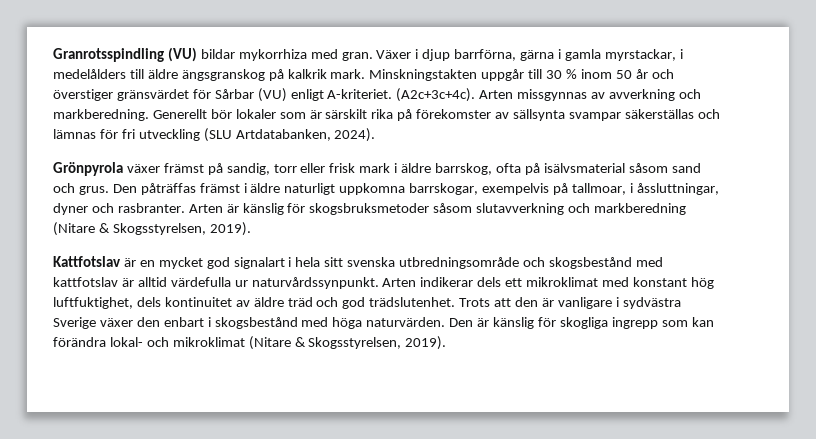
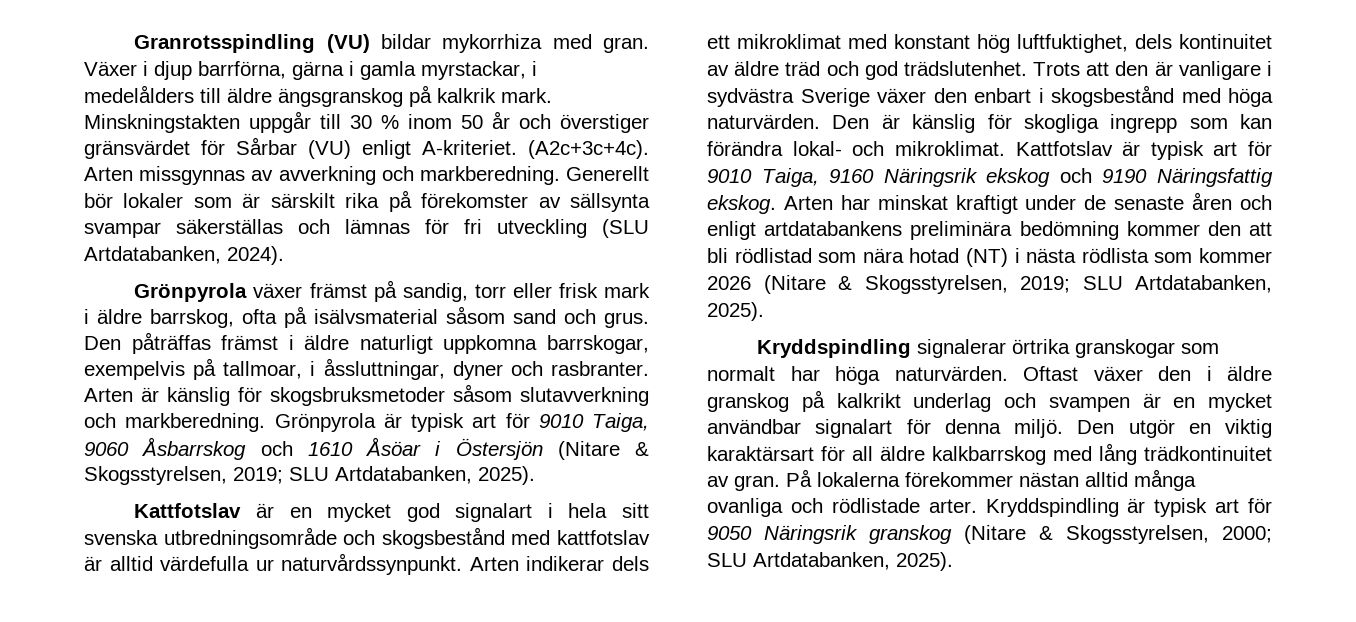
[594,203,687,215] [53,222,251,236] markberedning (Nitare & Skogsstyrelsen, 2019). -> [125,413,649,432] [84,437,649,460] [84,466,535,485] markberedning. Grönpyrola är typisk art för 9010 Taiga, 9060 Åsbarrskog och 1610 Åsöar i Östersjön (Nitare & Skogsstyrelsen, 2019; SLU Artdatabanken, 2025).
[172,336,447,350] mikroklimat (Nitare & Skogsstyrelsen, 2019). -> [894,141,1272,160] [707,168,1273,187] [707,192,1272,214] [707,221,1272,240] [707,248,1272,267] [707,275,1272,294] [707,302,764,321] [757,339,1220,358] [707,366,1272,385] [707,390,1272,412] [707,419,1272,438] [707,443,1272,465] [707,469,1196,491] [707,498,1272,517] [707,525,1272,544] [707,552,953,571] mikroklimat. Kattfotslav är typisk art för 9010 Taiga, 9160 Näringsrik ekskog och 9190 Näringsfattig ekskog. Arten har minskat kraftigt under de senaste åren och enligt artdatabankens preliminära bedömning kommer den att bli rödlistad som nära hotad (NT) i nästa rödlista som kommer 2026 (Nitare & Skogsstyrelsen, 2019; SLU Artdatabanken, 2025). // Kryddspindling signalerar örtrika granskogar som normalt har höga naturvärden. Oftast växer den i äldre granskog på kalkrikt underlag och svampen är en mycket användbar signalart för denna miljö. Den utgör en viktig karaktärsart för all äldre kalkbarrskog med lång trädkontinuitet av gran. På lokalerna förekommer nästan alltid många ovanliga och rödlistade arter. Kryddspindling är typisk art för 9050 Näringsrik granskog (Nitare & Skogsstyrelsen, 2000; SLU Artdatabanken, 2025).

